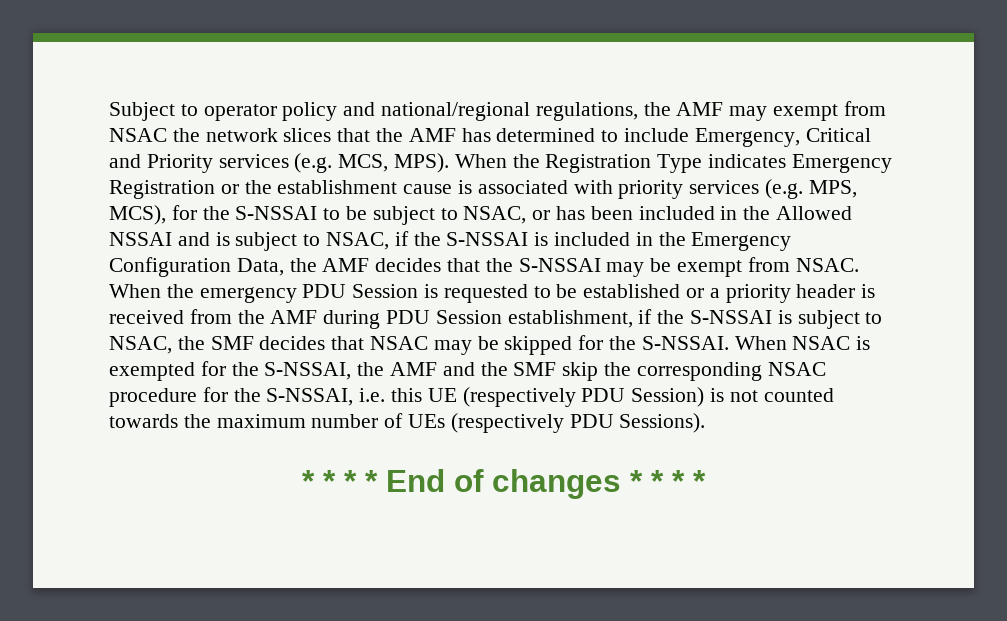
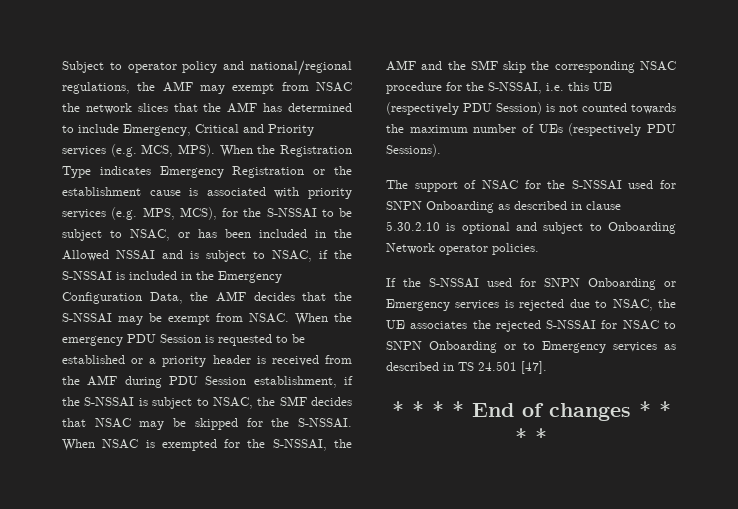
(706, 423) none -> [386,180,676,192] [386,201,621,213] [386,221,676,234] [386,243,539,255] [386,278,676,290] [386,299,676,311] [386,320,676,332] [386,341,676,353] [386,361,547,374] // The support of NSAC for the S-NSSAI used for SNPN Onboarding as described in clause 5.30.2.10 is optional and subject to Onboarding Network operator policies. // If the S-NSSAI used for SNPN Onboarding or Emergency services is rejected due to NSAC, the UE associates the rejected S-NSSAI for NSAC to SNPN Onboarding or to Emergency services as described in TS 24.501 [47].

